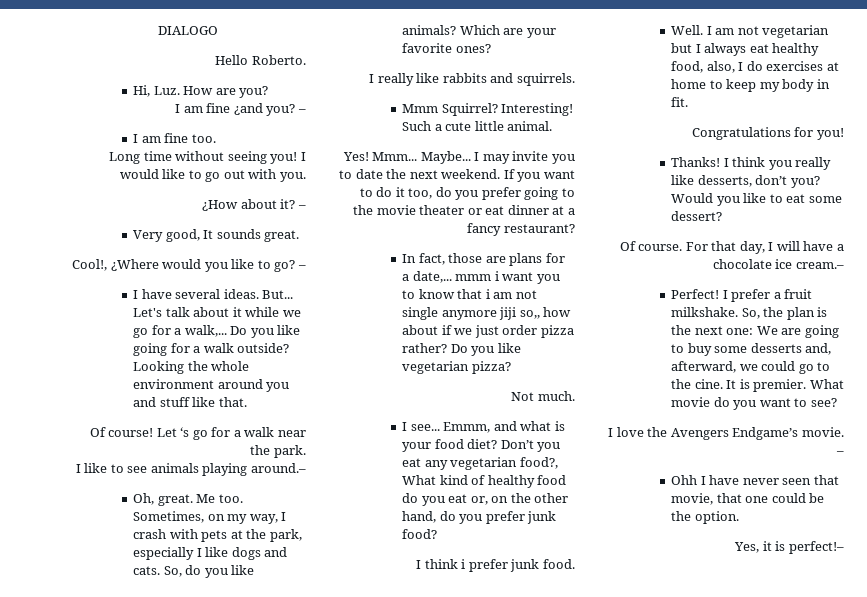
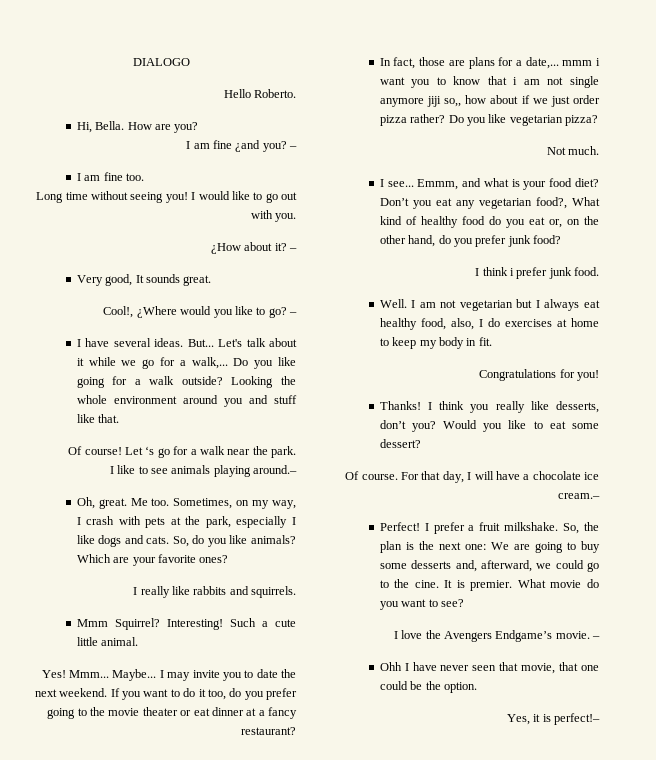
[153,86,180,95] Luz. -> [95,121,125,130] Bella.

